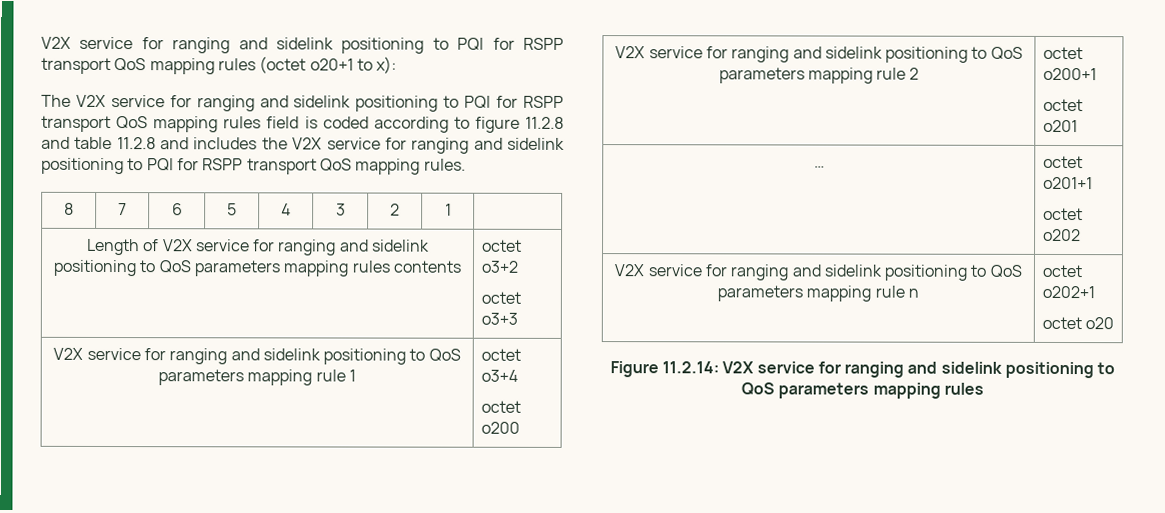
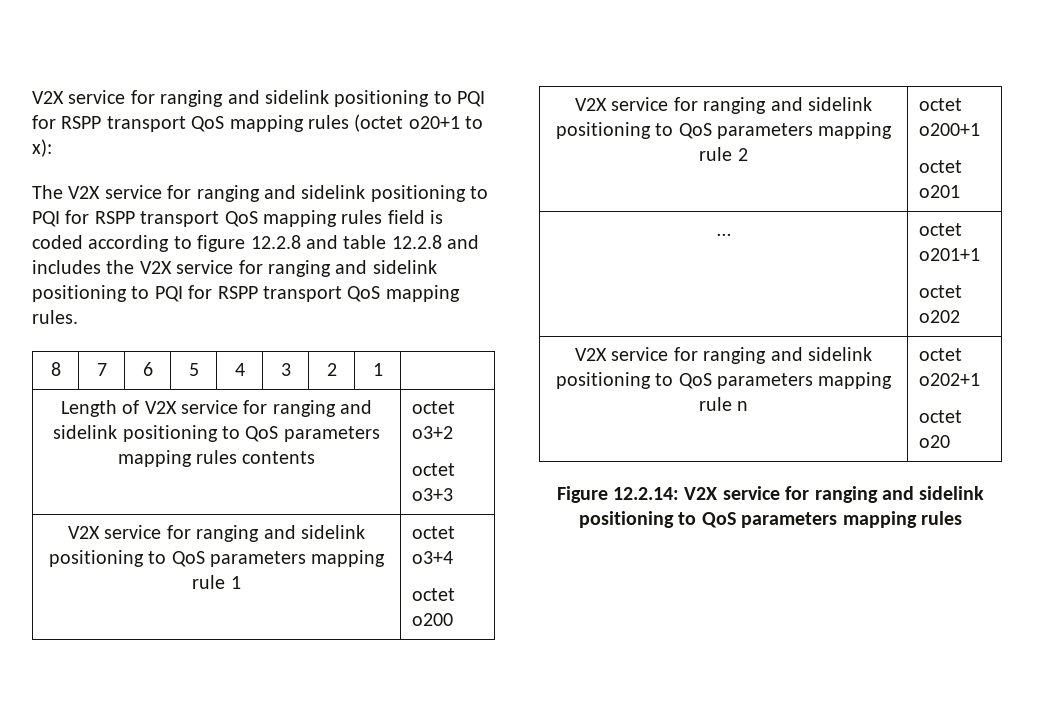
[525,116,565,129] 11.2.8 -> [250,235,301,249] 12.2.8
[116,137,156,150] 11.2.8 -> [391,235,442,249] 12.2.8
[661,361,719,374] 11.2.14: -> [613,487,679,500] 12.2.14:

